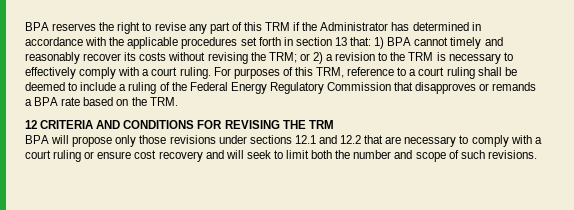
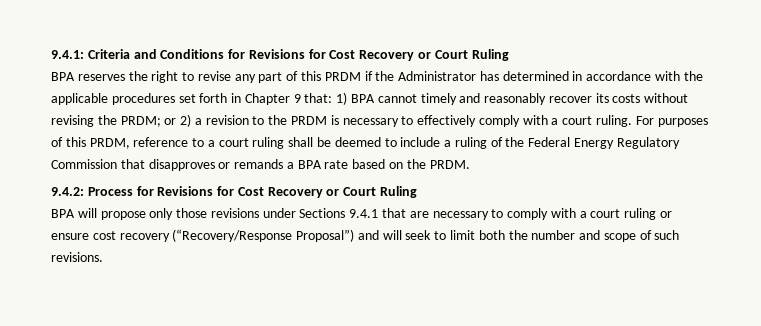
(25, 26) none -> [51,49,509,61] 9.4.1: Criteria and Conditions for Revisions for Cost Recovery or Court Ruling //
[265,22,291,31] TRM -> [324,72,361,81] PRDM
[295,37,347,46] section 13 -> [244,93,301,105] Chapter 9
[268,52,297,63] TRM; -> [120,116,161,127] PRDM;
[408,52,434,61] TRM -> [291,116,328,125] PRDM
[316,67,345,78] TRM, -> [89,138,130,149] PRDM,
[149,97,178,106] [25,120,334,129] TRM. // 12 CRITERIA AND CONDITIONS FOR REVISING THE TRM -> [429,160,470,169] [51,186,418,198] PRDM. // 9.4.2: Process for Revisions for Cost Recovery or Court Ruling
[249,135,362,144] sections 12.1 and 12.2 -> [299,208,379,218] Sections 9.4.1
(203, 156) none -> [172,229,355,242] (“Recovery/Response Proposal”)

